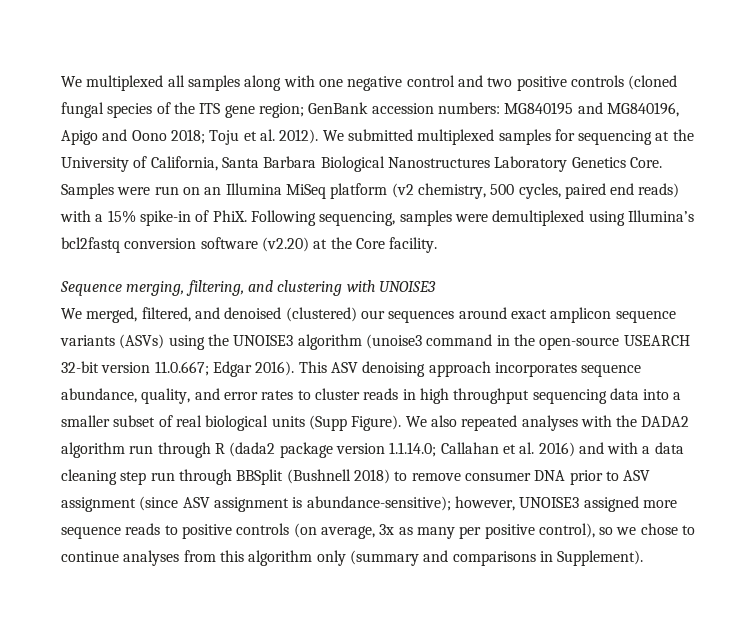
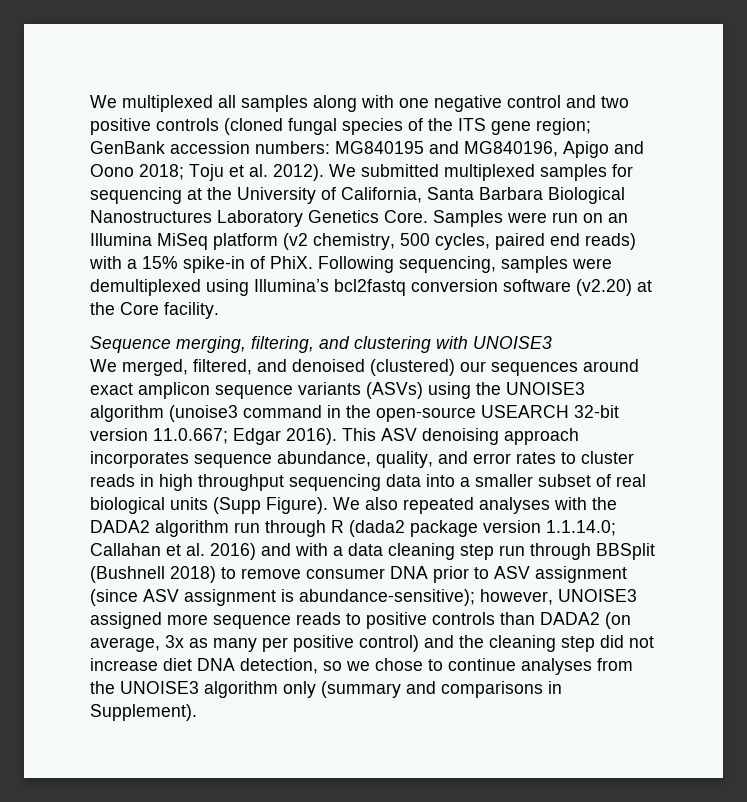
(290, 529) none -> [500,612,600,625] than DADA2
[538,523,595,538] control), -> [359,635,654,652] [90,658,318,674] control) and the cleaning step did not increase diet DNA detection,
[219,550,244,562] this -> [90,681,199,694] the UNOISE3

